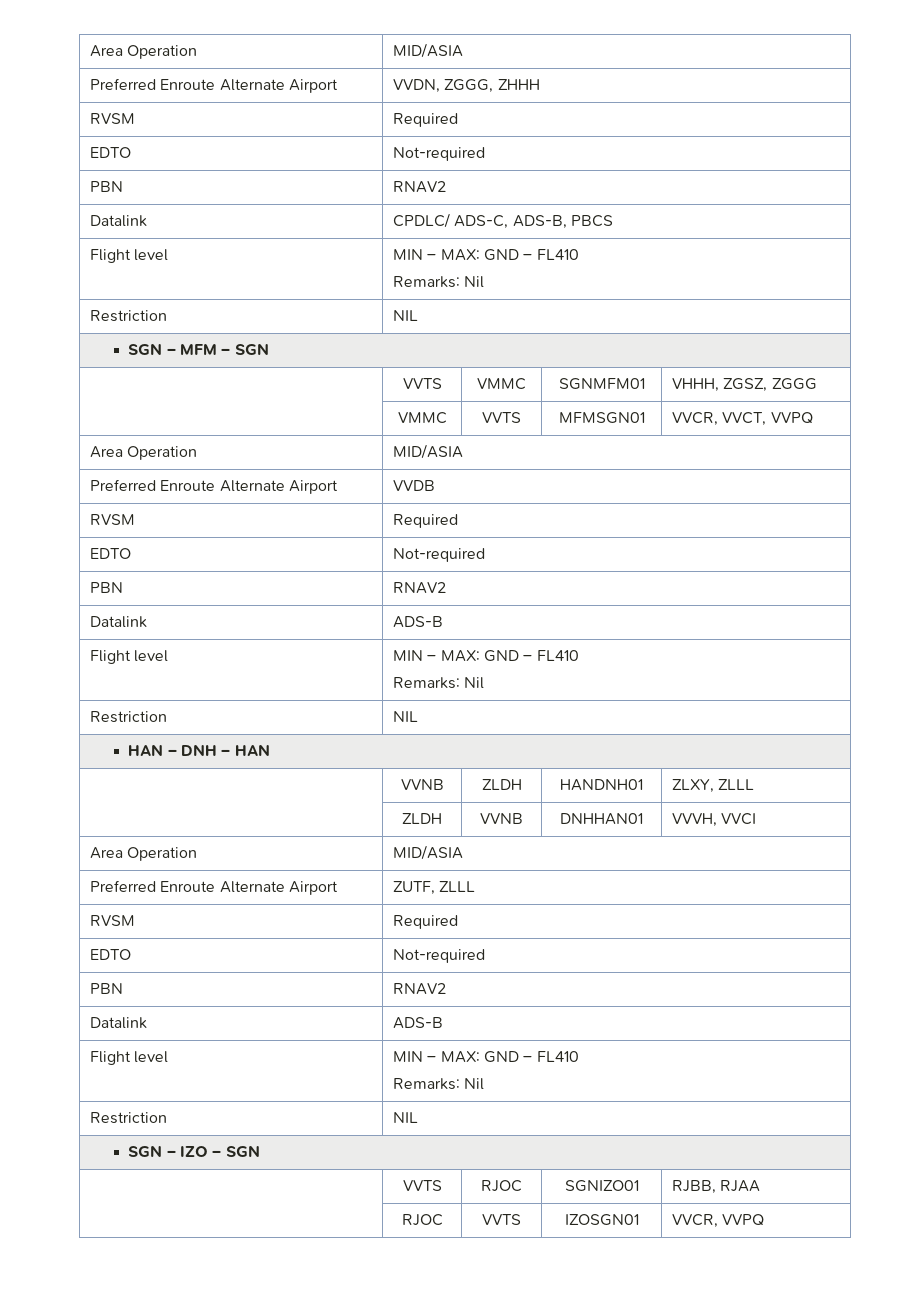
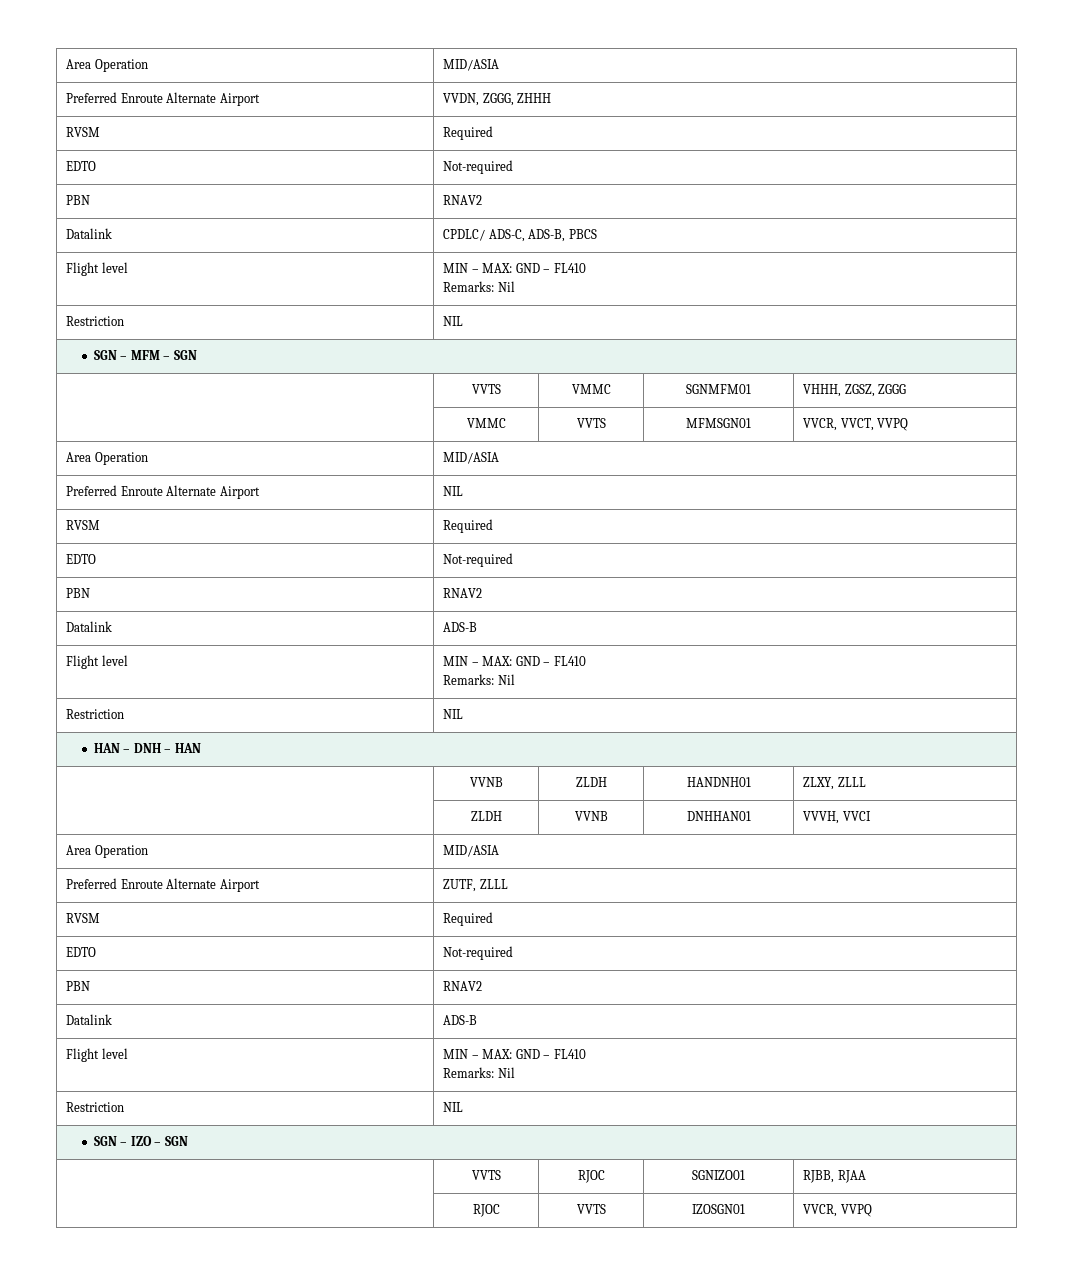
[392,480,435,491] VVDB -> [443,486,464,496] NIL

